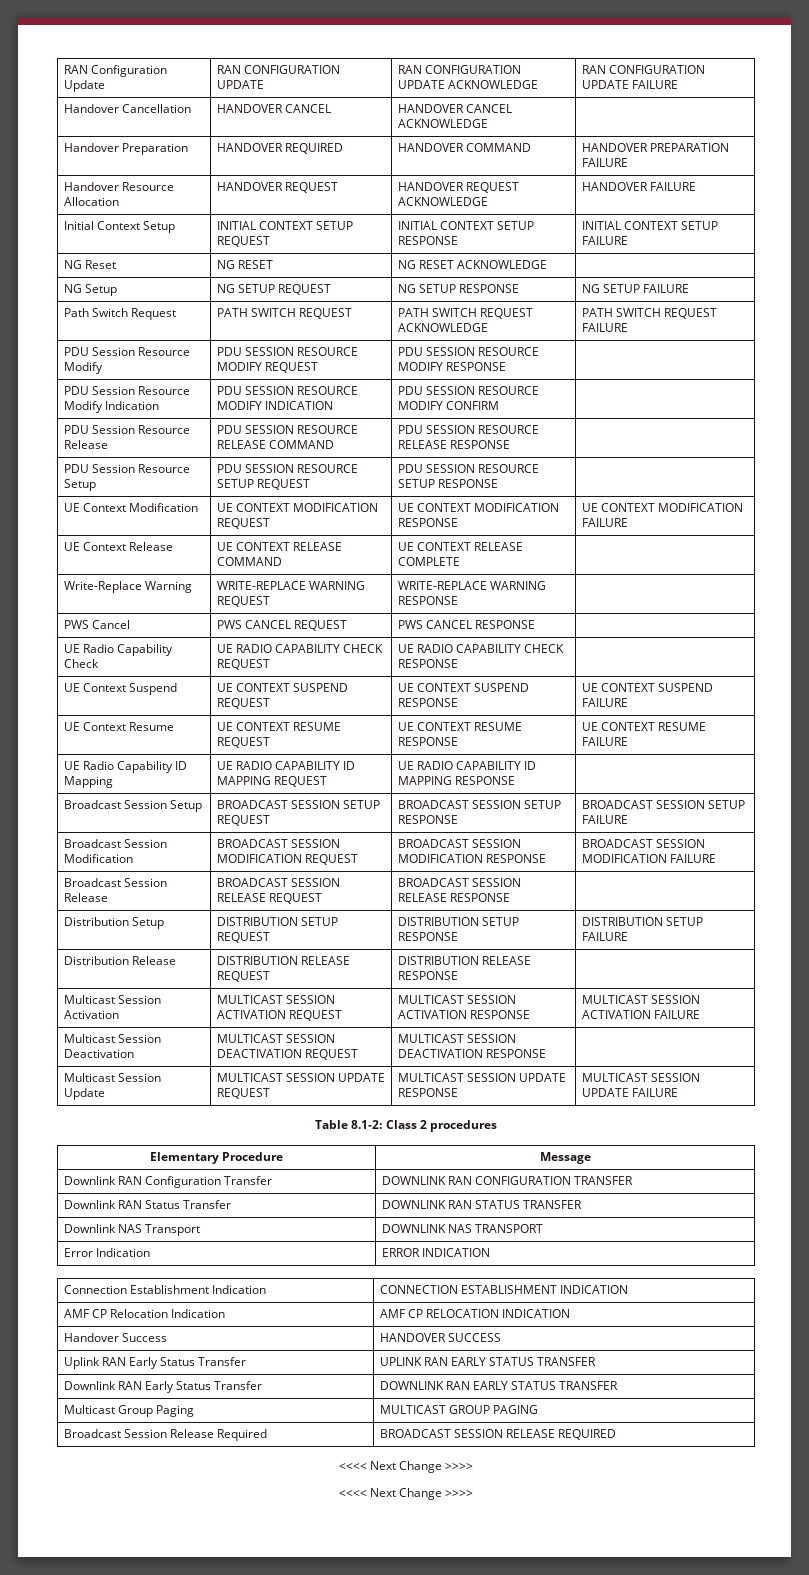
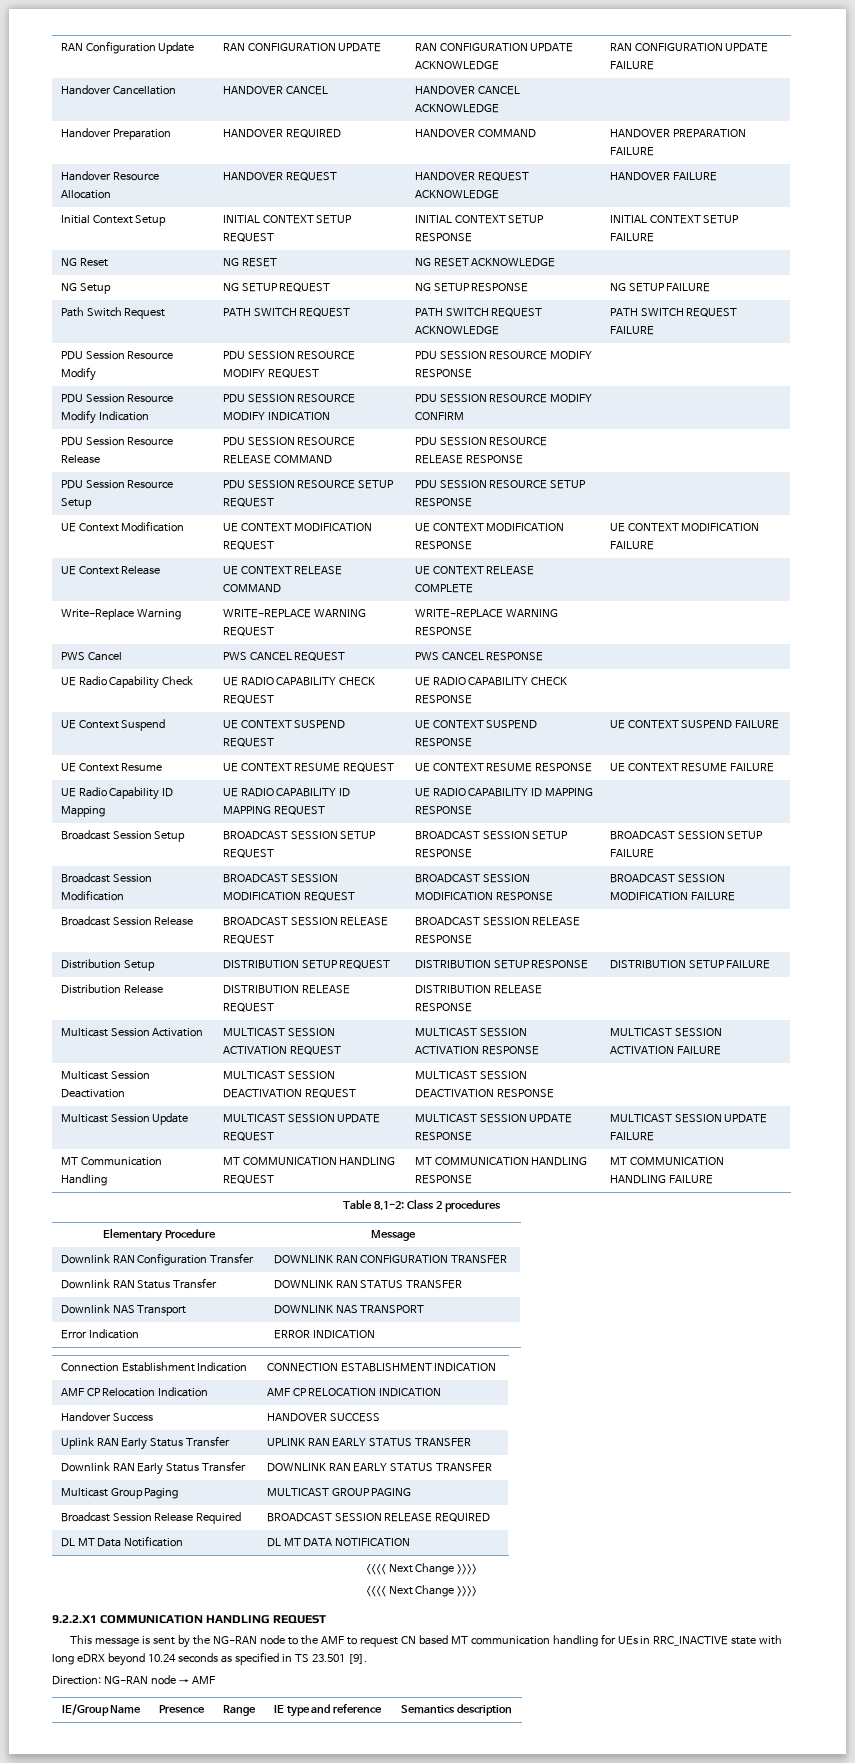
(678, 1092) none -> [60,1157,162,1166] [60,1174,107,1186] [222,1157,396,1166] [222,1175,274,1184] [414,1157,588,1166] [414,1175,472,1184] [609,1157,724,1165] [609,1175,713,1184] // MT Communication Handling | MT COMMUNICATION HANDLING REQUEST | MT COMMUNICATION HANDLING RESPONSE | MT COMMUNICATION HANDLING FAILURE
(616, 1434) none -> [60,1536,184,1547] [266,1538,411,1547] // DL MT Data Notification | DL MT DATA NOTIFICATION
(474, 1493) none -> [52,1615,326,1624] [70,1634,783,1648] [52,1652,367,1666] [52,1675,215,1685] [61,1704,142,1716] [159,1705,205,1714] [222,1705,256,1716] [273,1704,383,1717] [401,1704,512,1716] // 9.2.2.X1 COMMUNICATION HANDLING REQUEST // This message is sent by the NG-RAN node to the AMF to request CN based MT communication handling for UEs in RRC_INACTIVE state with long eDRX beyond 10.24 seconds as specified in TS 23.501 [9]. // Direction: NG-RAN node → AMF // IE/Group Name | Presence | Range | IE type and reference | Semantics description

